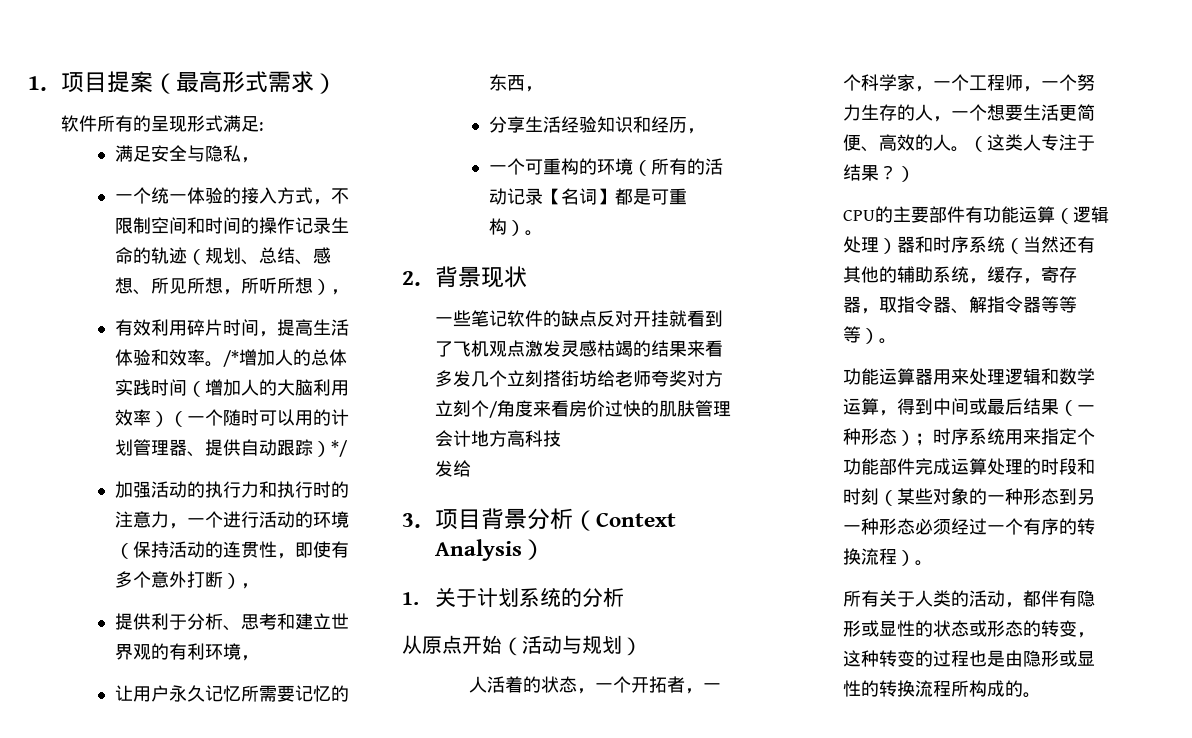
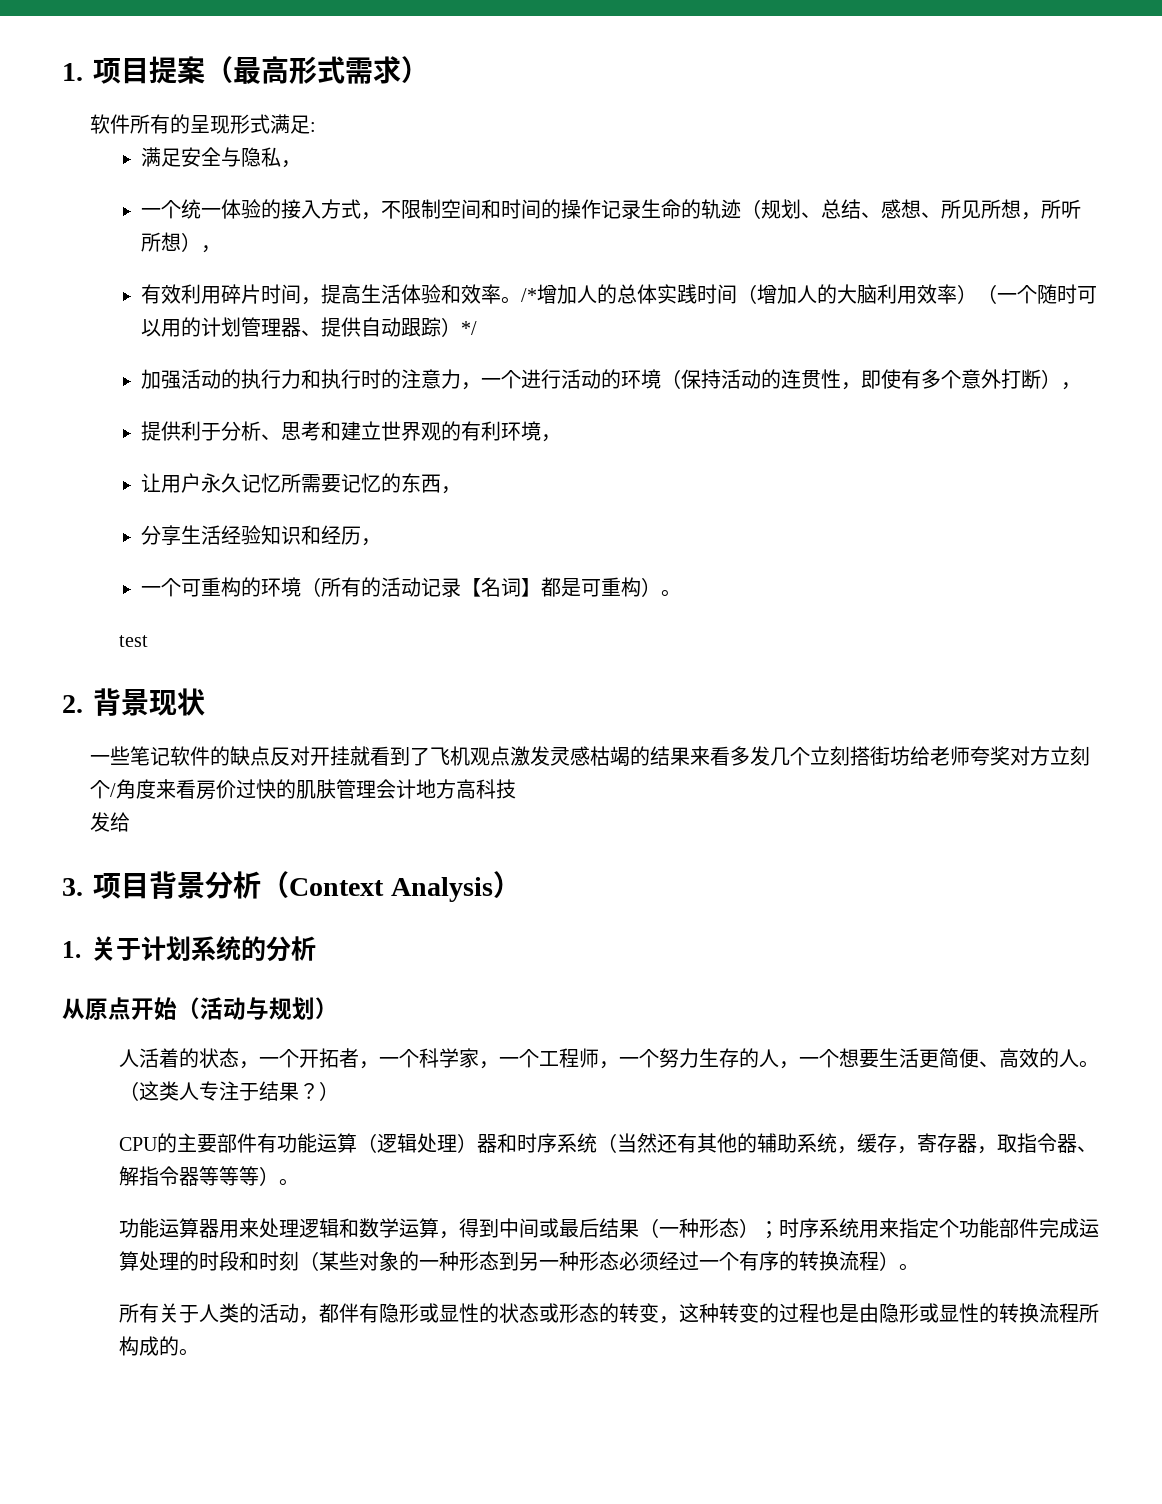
(543, 233) none -> [118,635,148,647] // test

